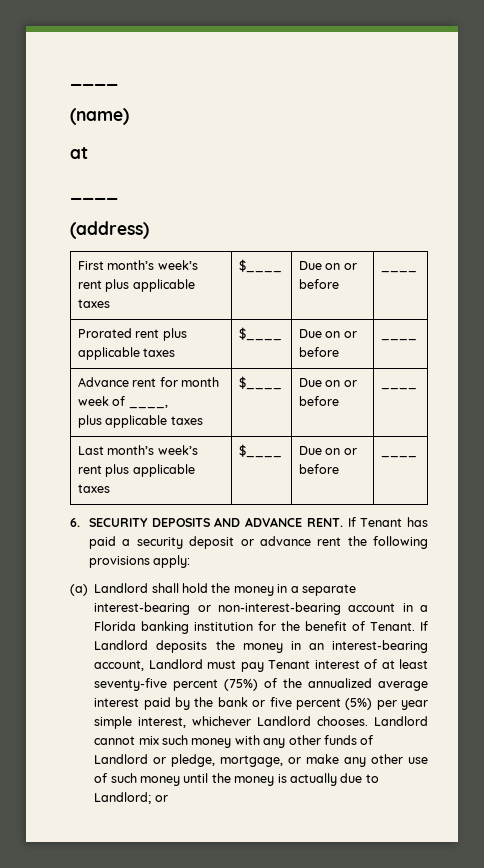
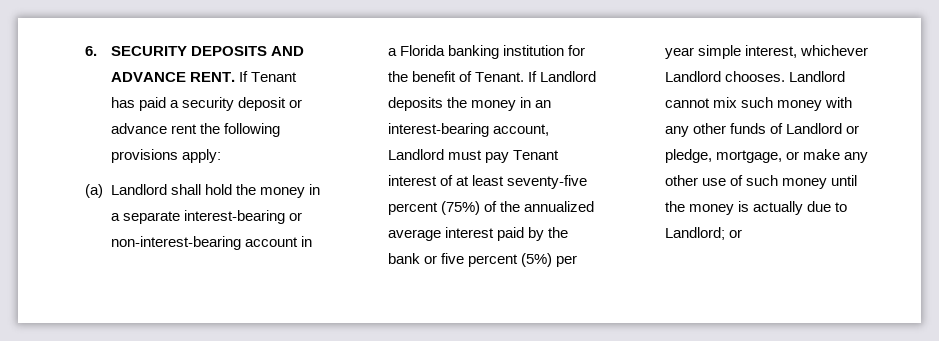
[70,83,118,86] [70,108,129,125] [70,147,88,159] [70,197,118,200] [70,221,149,239] [78,260,198,270] [78,279,195,292] [78,299,111,308] [239,259,283,273] [299,261,357,270] [299,279,340,289] [381,270,418,273] [78,328,187,341] [78,347,176,360] [239,327,283,341] [299,329,357,338] [299,347,340,357] [381,338,418,341] [78,377,220,387] [78,396,168,409] [78,415,203,428] [239,376,283,390] [299,378,357,387] [299,396,340,406] [381,387,418,390] [78,445,198,455] [78,464,195,477] [78,484,111,493] [239,444,283,458] [299,446,357,455] [299,464,340,474] [381,455,418,458] ____ // (name) // at // ____ // (address) // First month’s week’s rent plus applicable taxes | $____ | Due on or before | ____ // Prorated rent plus applicable taxes | $____ | Due on or before | ____ // Advance rent for month week of ____, // plus applicable taxes | $____ | Due on or before | ____ // Last month’s week’s rent plus applicable taxes | $____ | Due on or before | ____ // -> (85, 51) none

